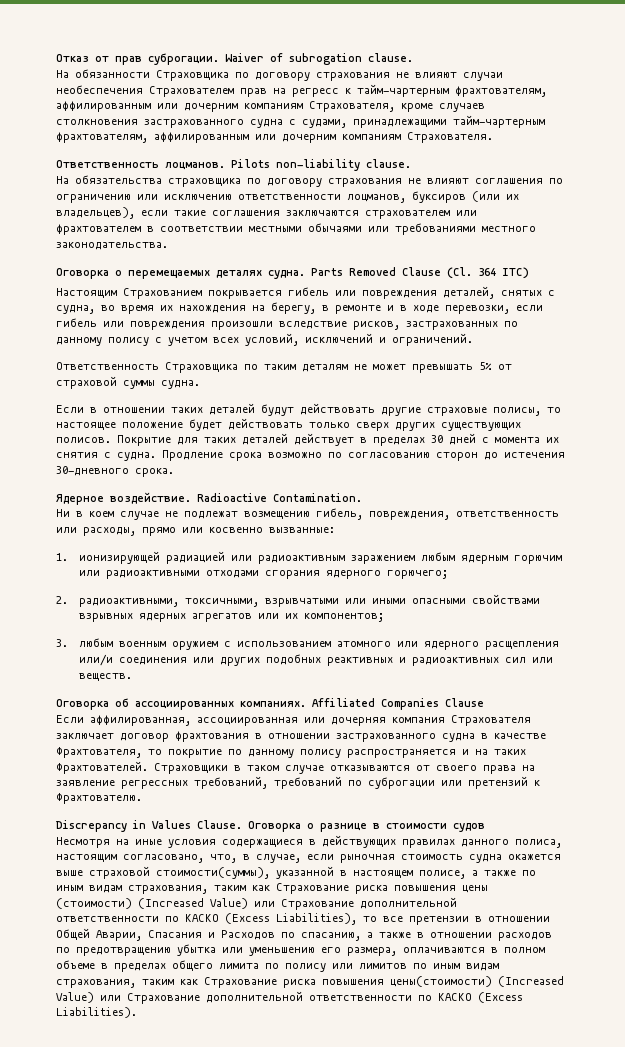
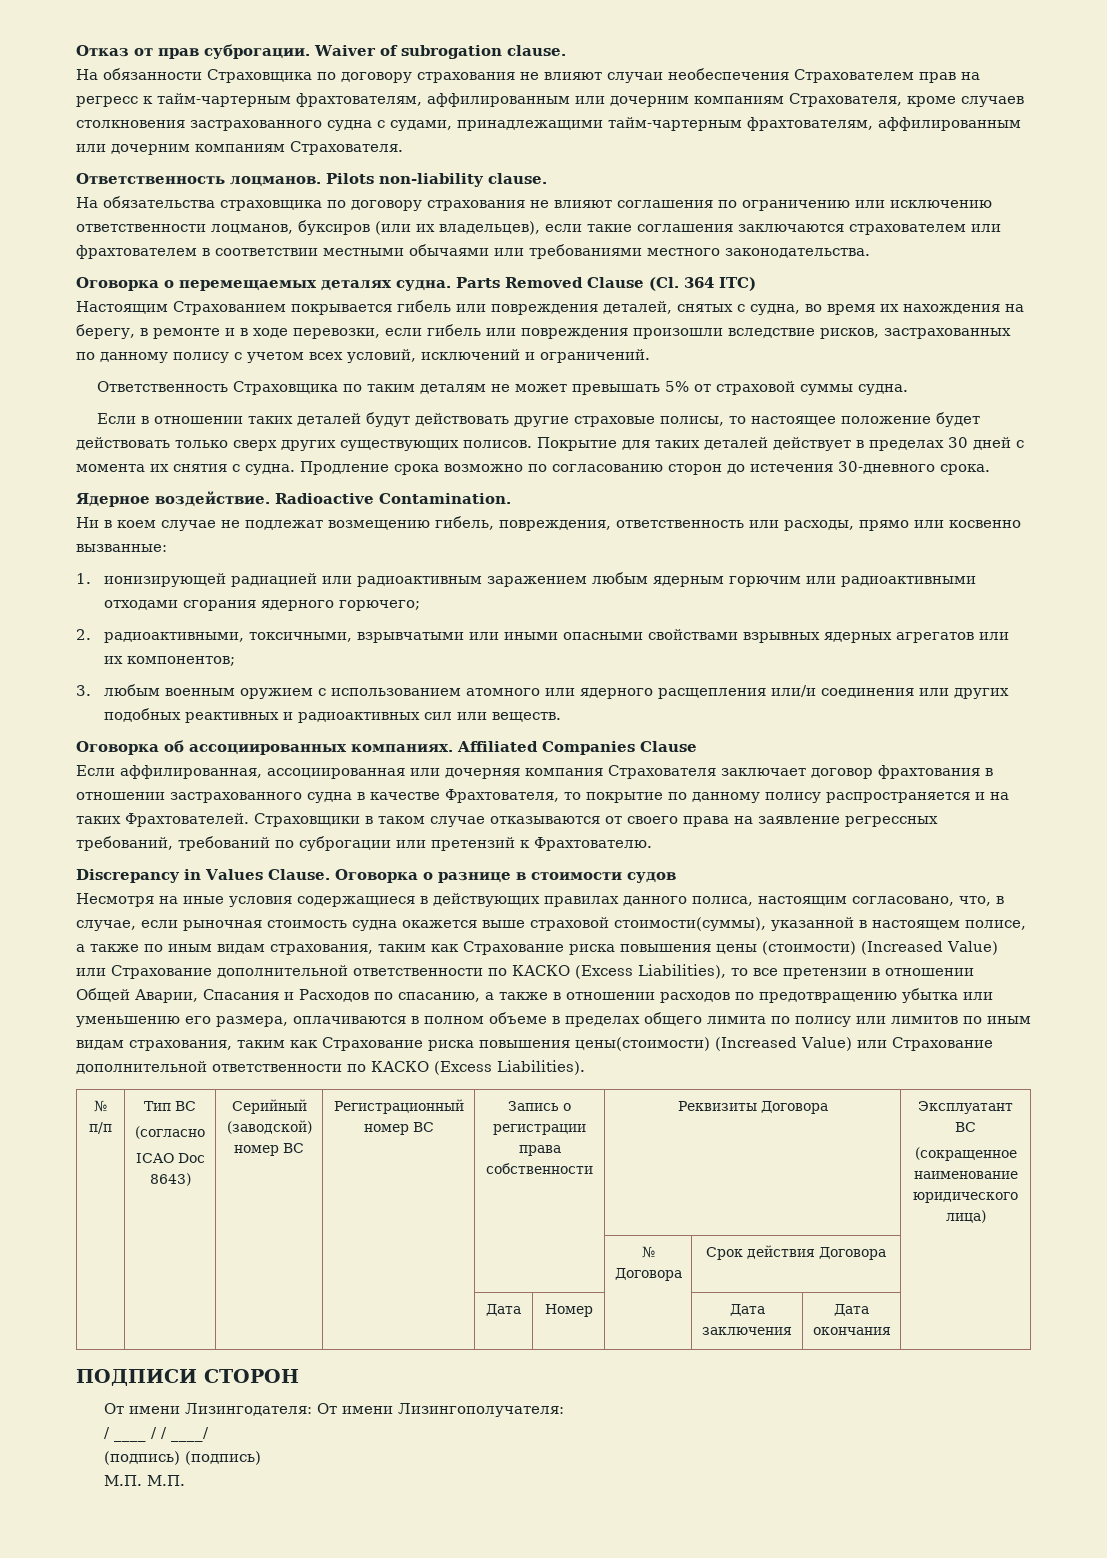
(137, 1012) none -> [94,1100,107,1112] [89,1122,112,1134] [144,1101,196,1111] [135,1126,205,1139] [135,1153,205,1163] [149,1173,191,1186] [231,1099,307,1114] [226,1120,312,1134] [234,1143,304,1156] [333,1099,464,1114] [363,1122,434,1135] [507,1101,571,1111] [492,1124,586,1135] [518,1145,561,1156] [485,1163,593,1174] [677,1101,828,1114] [918,1101,1013,1114] [955,1122,976,1132] [914,1147,1017,1161] [913,1171,1018,1179] [913,1192,1018,1203] [945,1210,986,1223] [641,1246,655,1258] [614,1268,682,1281] [706,1245,886,1260] [485,1304,521,1316] [544,1304,593,1317] [729,1304,765,1316] [702,1327,792,1335] [834,1304,869,1316] [812,1327,891,1335] [76,1369,299,1386] [104,1403,565,1417] [104,1427,210,1442] [104,1451,262,1465] [104,1475,186,1486] // № п/п | Тип ВС // (согласно // ICAO Doc 8643) | Серийный (заводской) номер ВС | Регистрационный номер ВС | Запись о регистрации права собственности | Реквизиты Договора | Эксплуатант ВС // (сокращенное наименование юридического лица) // | | | | | № Договора | Срок действия Договора | // | | | | Дата | Номер | | Дата заключения | Дата окончания | // ПОДПИСИ СТОРОН // От имени Лизингодателя: От имени Лизингополучателя: // / ____ / / ____/ // (подпись) (подпись) // М.П. М.П.

